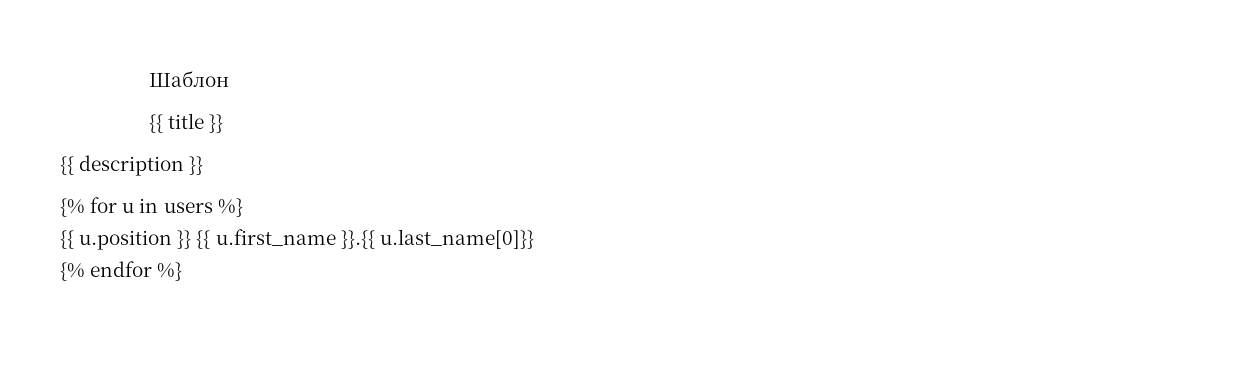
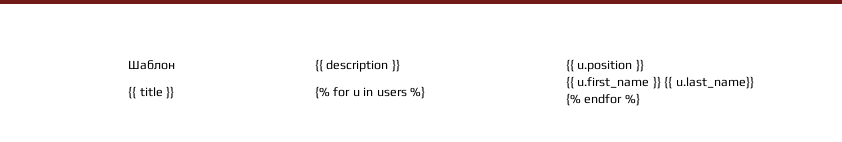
(192, 239) none -> (644, 65) //
[340,229,534,249] }}.{{ u.last_name[0]}} -> [652,76,754,89] }} {{ u.last_name}}

